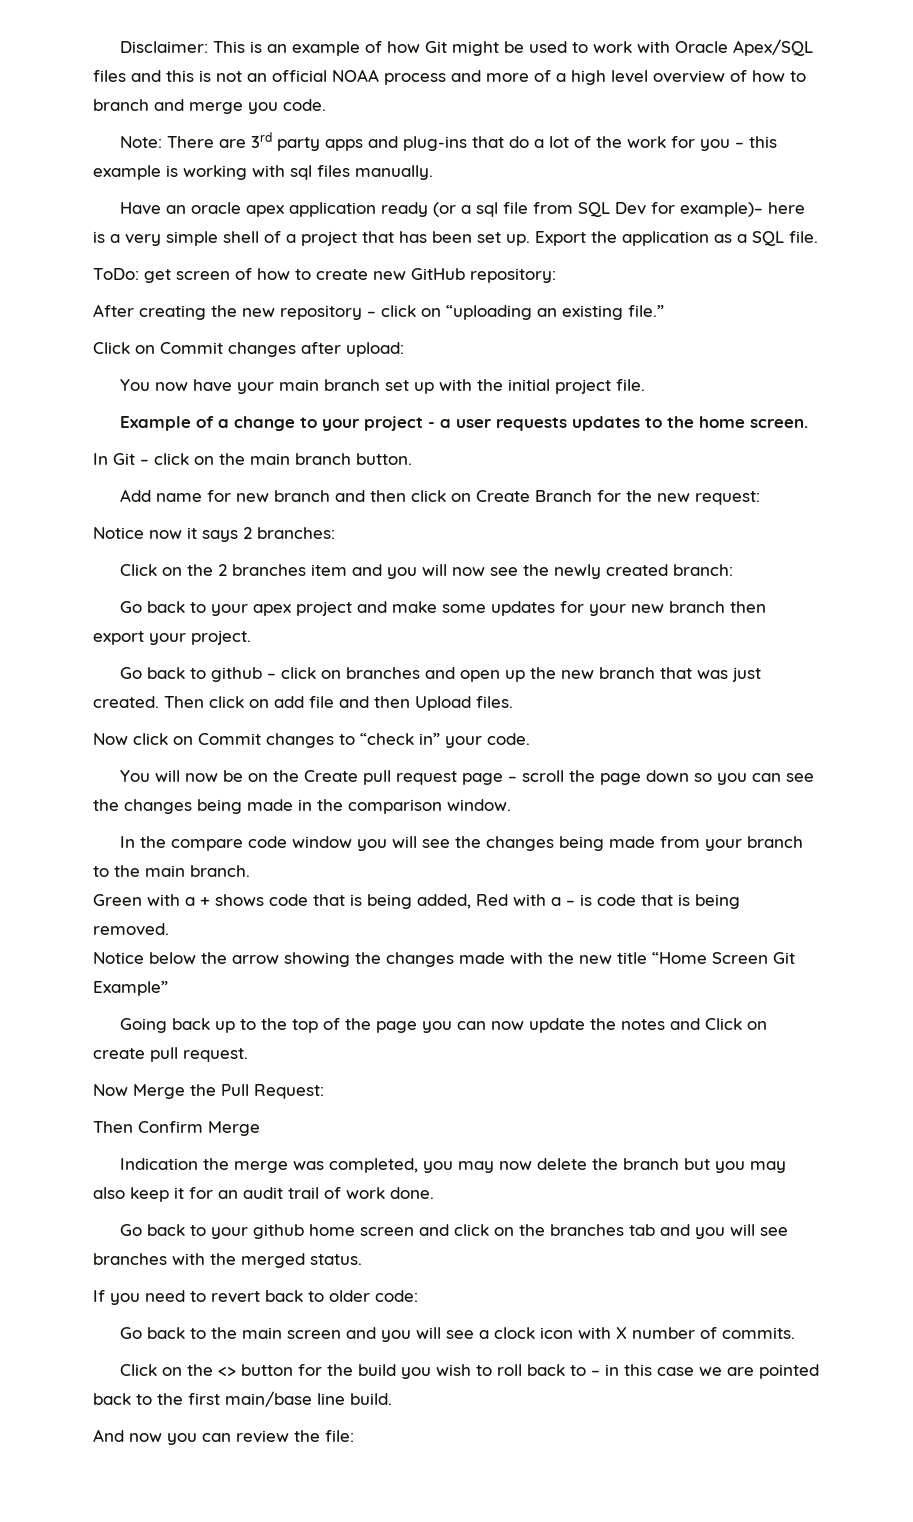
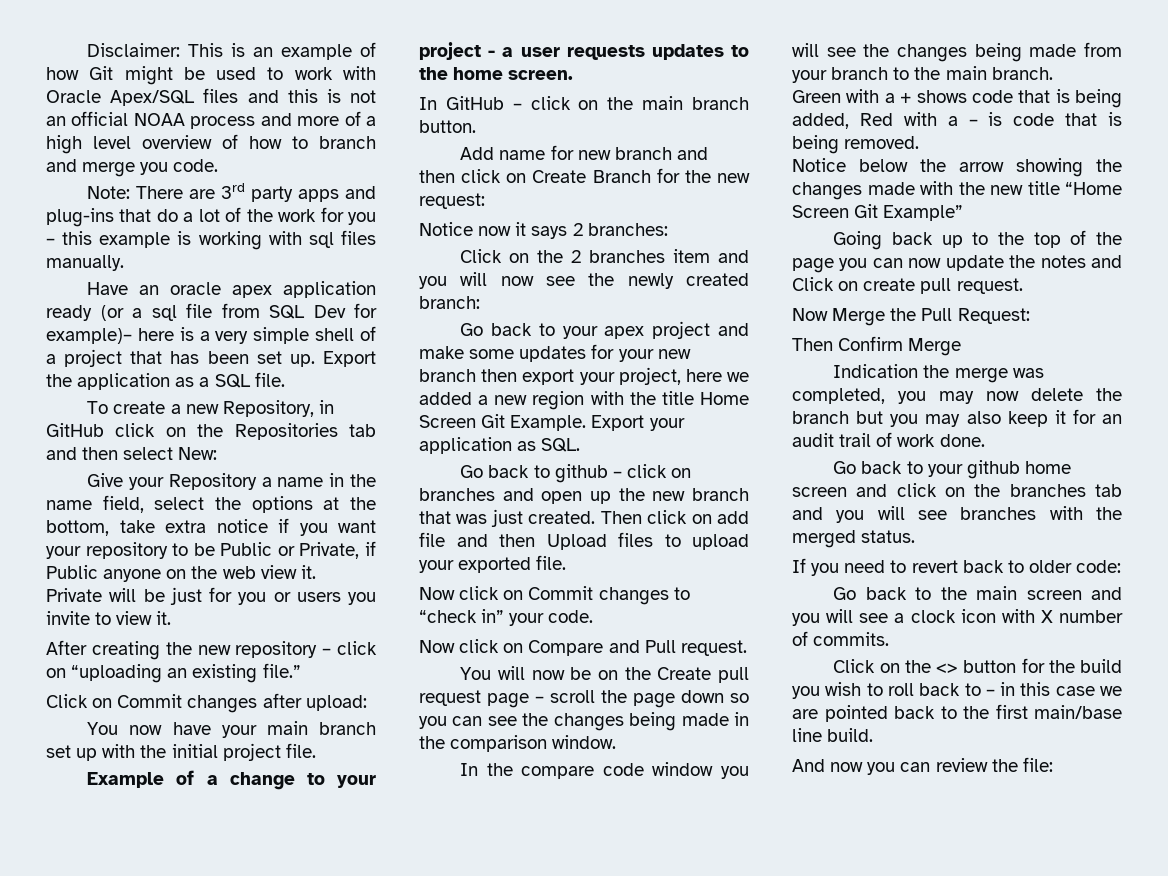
[93,268,556,283] ToDo: get screen of how to create new GitHub repository: -> [87,400,334,417] [46,423,376,440] [46,447,218,460] [87,473,376,490] [46,495,376,513] [46,518,376,536] [46,541,376,559] [46,565,316,582] [46,587,376,605] [46,611,172,625] To create a new Repository, in GitHub click on the Repositories tab and then select New: // Give your Repository a name in the name field, select the options at the bottom, take extra notice if you want your repository to be Public or Private, if Public anyone on the web view it. Private will be just for you or users you invite to view it.
[113,453,135,465] Git -> [445,96,504,110] GitHub
[191,630,251,645] project. -> [618,367,749,385] [419,391,749,410] [419,414,685,431] [419,437,581,454] project, here we added a new region with the title Home Screen Git Example. Export your application as SQL.
[476,696,513,708] files. -> [618,532,749,550] [419,555,567,573] files to upload your exported file.
(530, 739) none -> [419,639,747,656] // Now click on Compare and Pull request.

